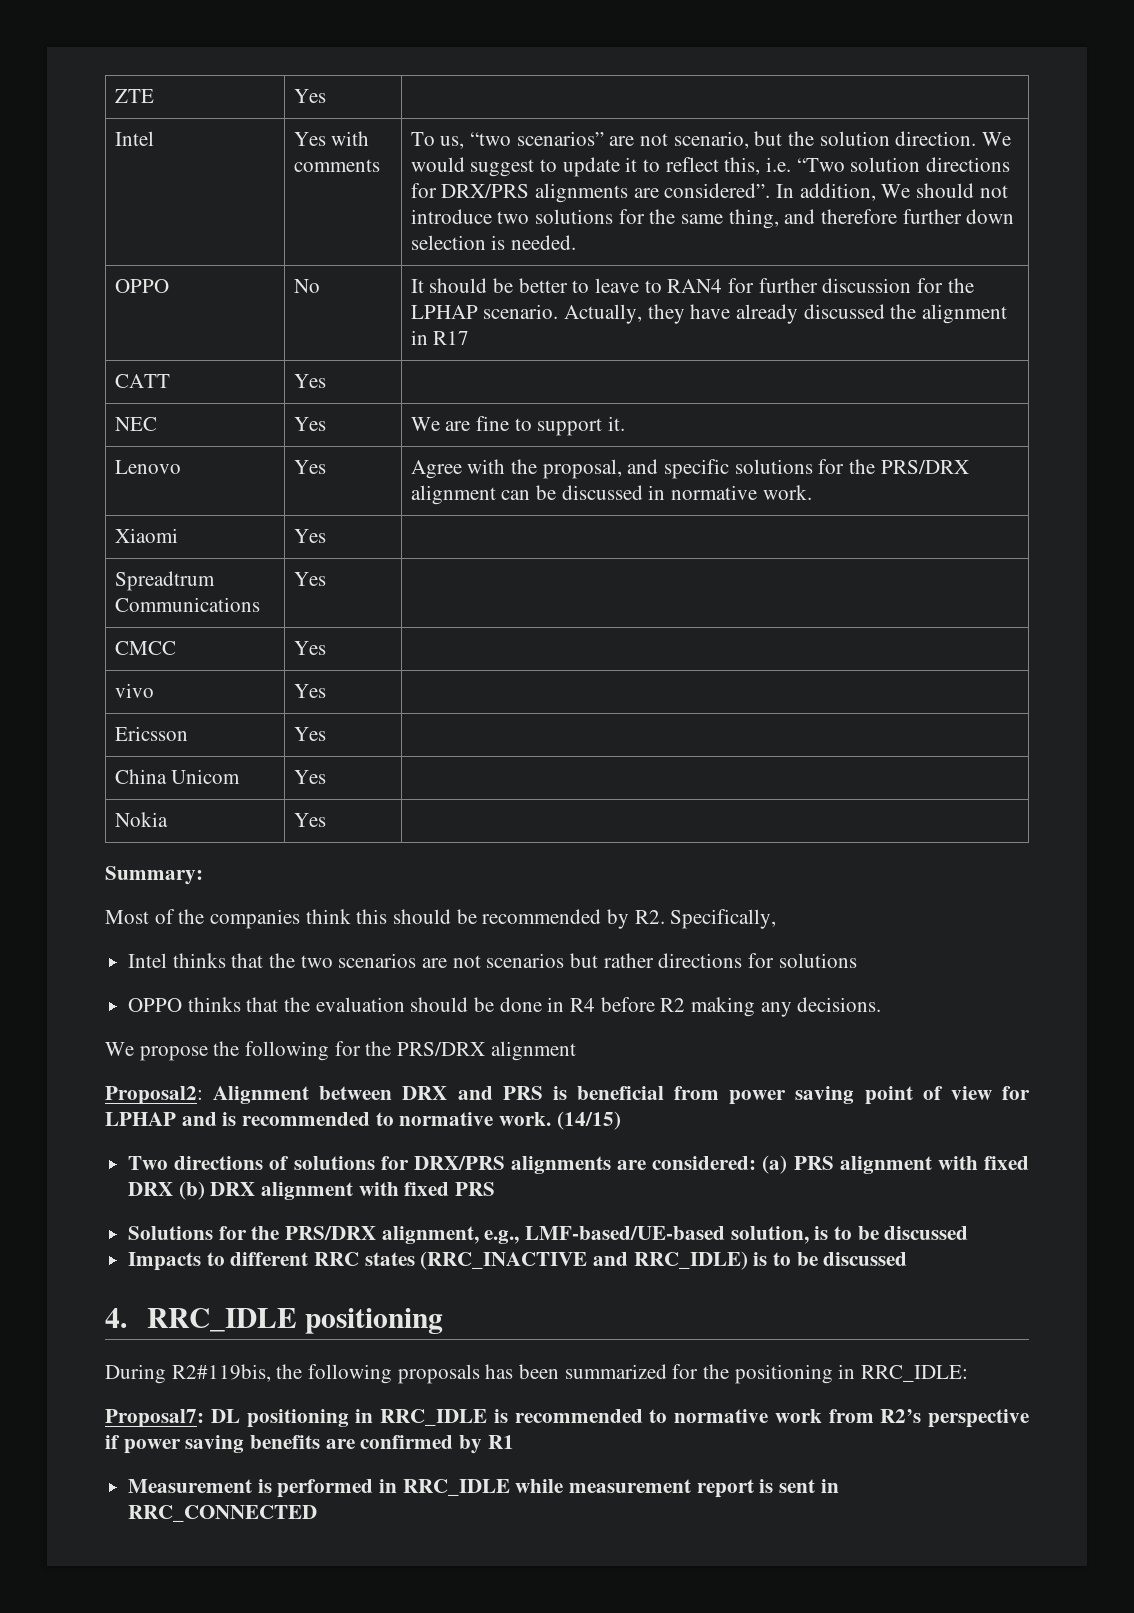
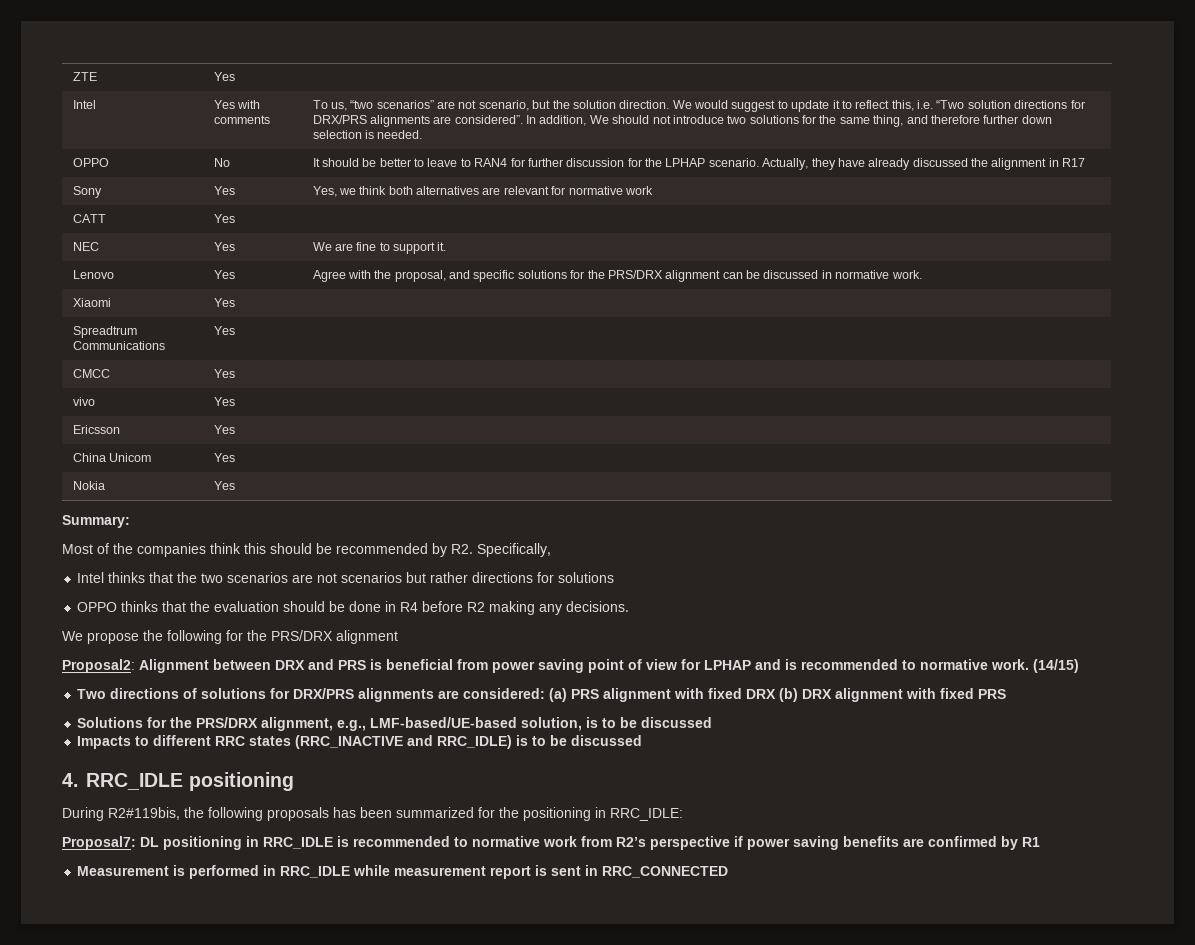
(470, 338) none -> [72,186,102,198] [213,186,235,195] [312,186,653,197] // Sony | Yes | Yes, we think both alternatives are relevant for normative work

